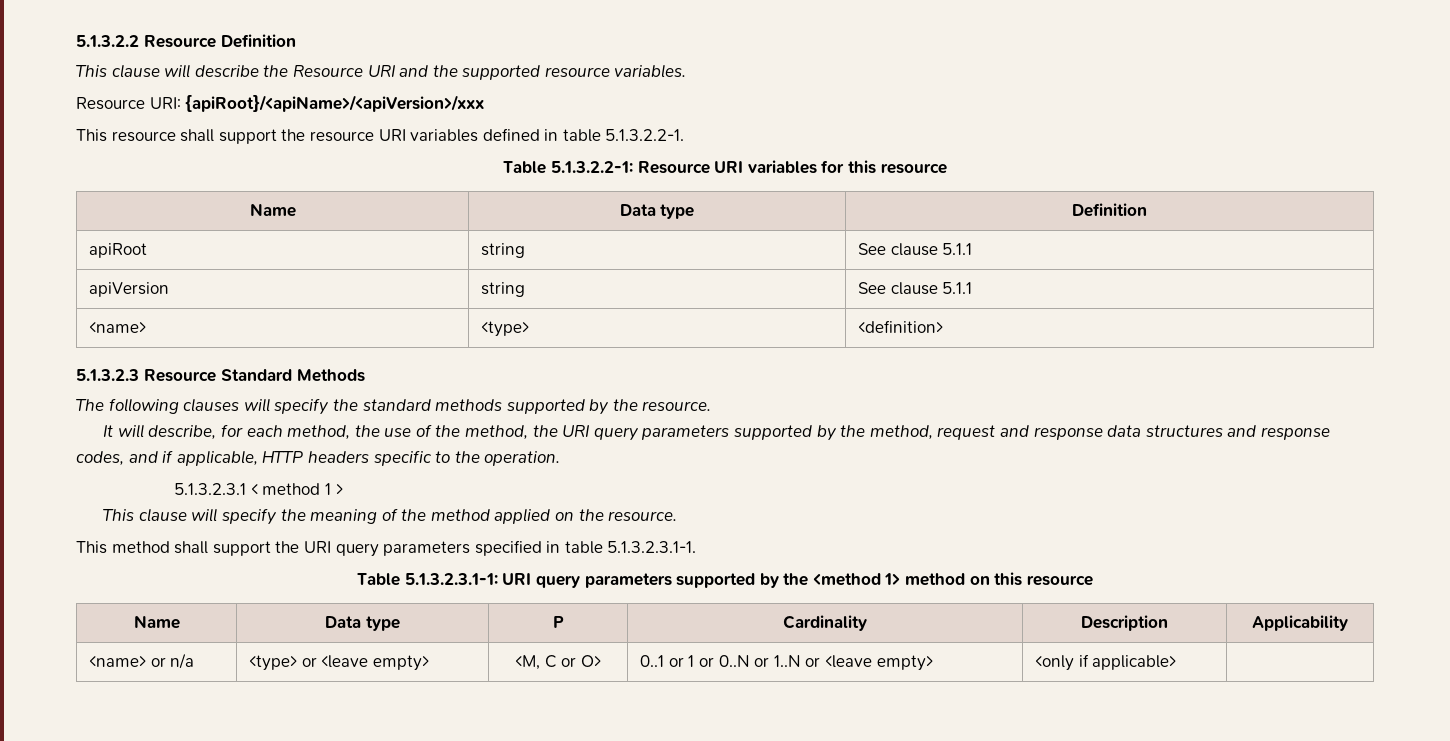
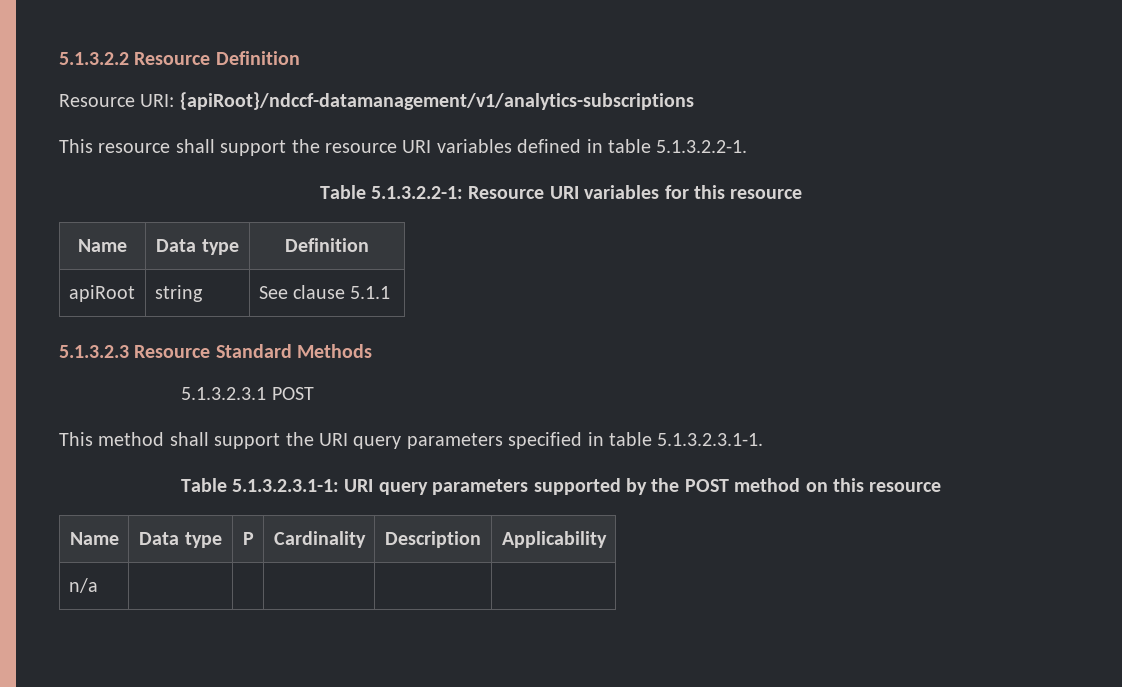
[76,64,687,80] // This clause will describe the Resource URI and the supported resource variables. -> (300, 58) none
[185,95,485,112] {apiRoot}/<apiName>/<apiVersion>/xxx -> [179,92,694,110] {apiRoot}/ndccf-datamanagement/v1/analytics-subscriptions
[89,282,170,297] [481,282,526,297] [858,282,973,295] [89,322,147,333] [481,321,530,337] [858,320,944,333] [76,369,365,382] [76,398,712,415] [103,424,1330,441] [76,450,561,466] [174,483,343,495] [103,508,678,525] // apiVersion | string | See clause 5.1.1 // <name> | <type> | <definition> // 5.1.3.2.3 Resource Standard Methods // The following clauses will specify the standard methods supported by the resource. // It will describe, for each method, the use of the method, the URI query parameters supported by the method, request and response data structures and response codes, and if applicable, HTTP headers specific to the operation. // 5.1.3.2.3.1 < method 1 > // This clause will specify the meaning of the method applied on the resource. -> [59,344,373,358] [181,387,314,400] // 5.1.3.2.3 Resource Standard Methods // 5.1.3.2.3.1 POST
[812,573,901,586] <method 1> -> [684,479,729,492] POST
[89,656,166,667] <name> or -> (607, 539) none
[249,655,429,671] [515,655,601,670] [640,655,933,671] [1035,654,1177,671] <type> or <leave empty> | <M, C or O> | 0..1 or 1 or 0..N or 1..N or <leave empty> | <only if applicable> -> (98, 585) | | |

